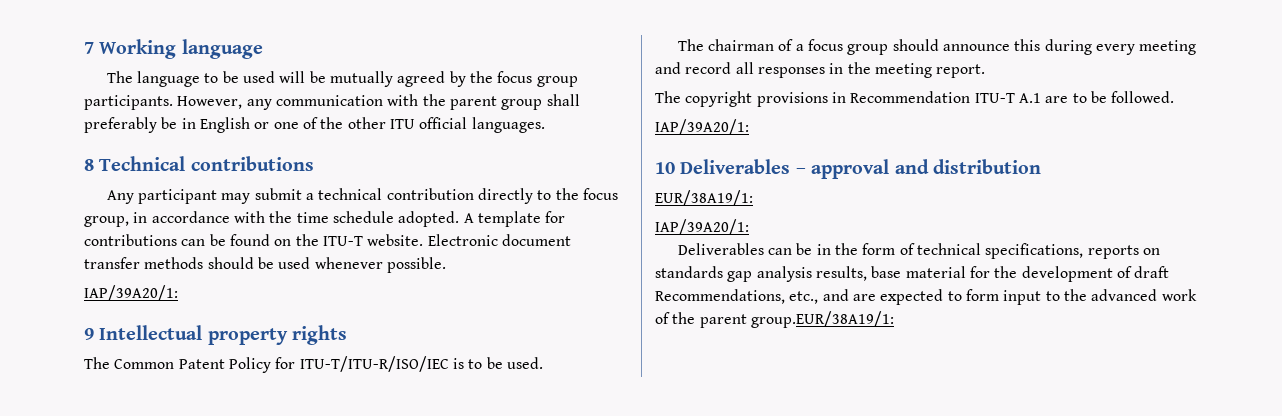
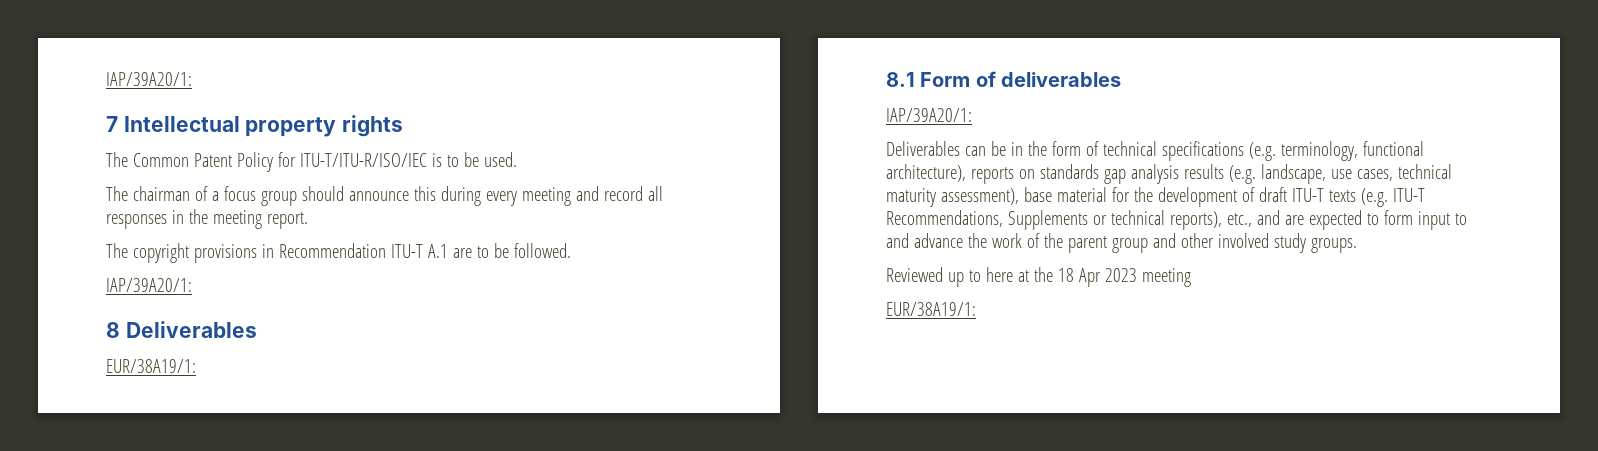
[84,39,263,59] [106,71,578,87] [84,94,580,110] [84,117,545,133] [84,156,314,171] [106,188,618,204] [84,211,566,227] [84,234,571,246] [84,257,446,273] [84,285,178,301] [84,328,94,340] 7 Working language // The language to be used will be mutually agreed by the focus group participants. However, any communication with the parent group shall preferably be in English or one of the other ITU official languages. // 8 Technical contributions // Any participant may submit a technical contribution directly to the focus group, in accordance with the time schedule adopted. A template for contributions can be found on the ITU-T website. Electronic document transfer methods should be used whenever possible. // IAP/39A20/1: // 9 -> [106,72,192,86] [106,116,118,132] IAP/39A20/1: // 7
[655,159,1041,179] [655,190,753,206] 10 Deliverables – approval and distribution // EUR/38A19/1: -> [106,321,257,338] [106,359,196,373] [886,71,1122,87] 8 Deliverables // EUR/38A19/1: // 8.1 Form of deliverables
[985,243,1084,259] specifications, -> [1161,141,1424,161] [886,164,966,182] specifications (e.g. terminology, functional architecture),
[815,266,867,281] results, -> [1183,164,1452,184] [886,188,1019,207] results (e.g. landscape, use cases, technical maturity assessment),
[655,289,785,304] Recommendations, -> [1291,188,1425,207] [886,210,1222,230] ITU-T texts (e.g. ITU-T Recommendations, Supplements or technical reports),
[1063,289,1158,301] the advanced -> [886,233,987,248] and advance the
[750,311,894,328] group.EUR/38A19/1: -> [1111,233,1357,253] [886,267,1191,287] [886,302,976,316] group and other involved study groups. // Reviewed up to here at the 18 Apr 2023 meeting // EUR/38A19/1:

